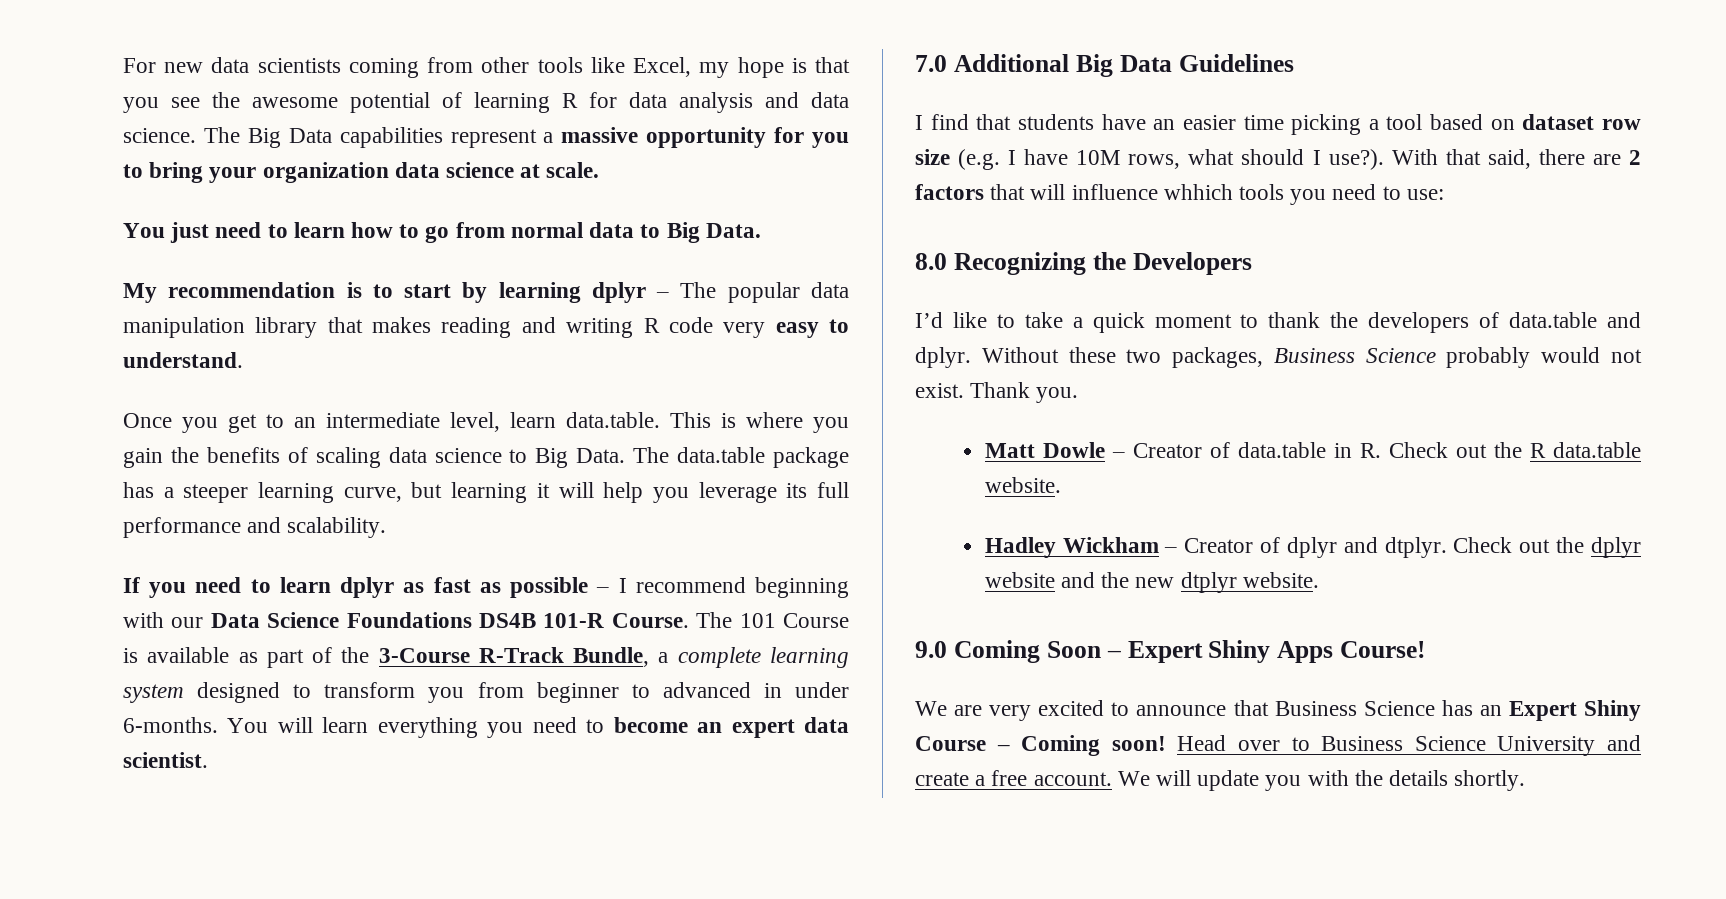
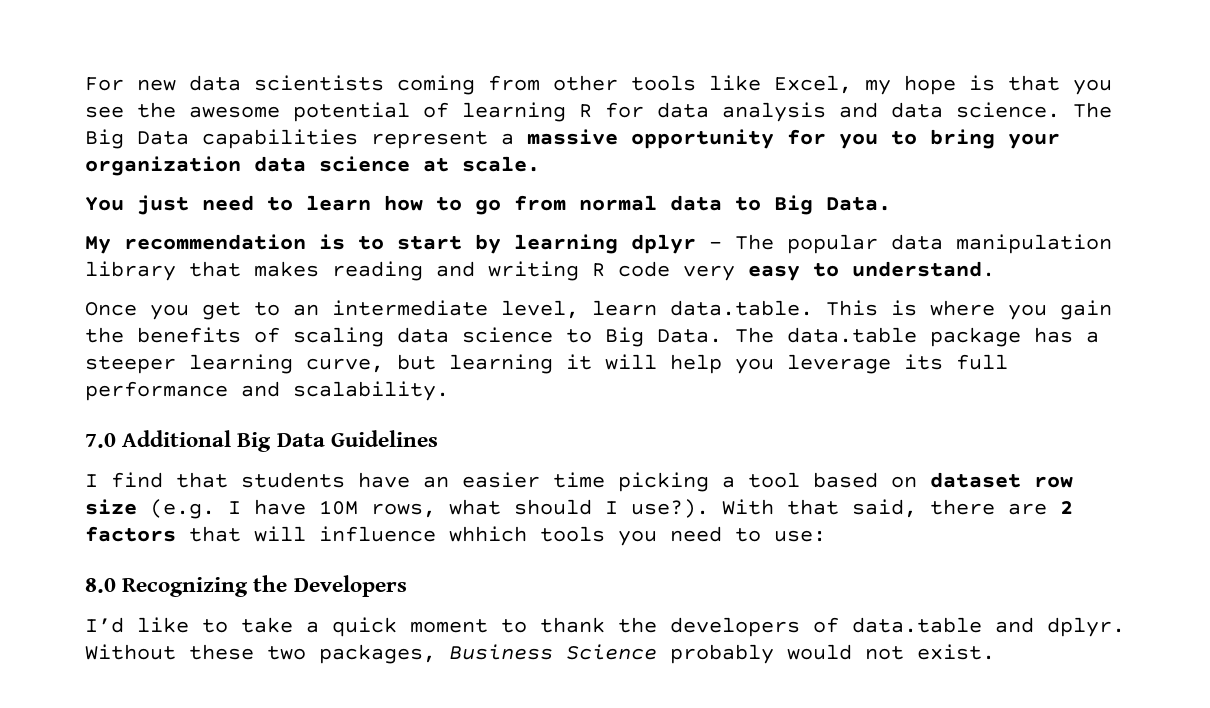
[123,577,849,598] [123,612,849,628] [123,647,849,668] [123,682,850,703] [123,717,849,738] [123,752,208,768] // If you need to learn dplyr as fast as possible – I recommend beginning with our Data Science Foundations DS4B 101-R Course. The 101 Course is available as part of the 3-Course R-Track Bundle, a complete learning system designed to transform you from beginner to advanced in under 6-months. You will learn everything you need to become an expert data scientist. -> (449, 391) none
[970,382,1079,403] [984,442,1641,458] [984,477,1061,493] [984,537,1641,558] [984,572,1319,593] [915,640,1426,663] [915,700,1641,721] [915,735,1641,756] [915,770,1526,791] Thank you. // Matt Dowle – Creator of data.table in R. Check out the R data.table website. // Hadley Wickham – Creator of dplyr and dtplyr. Check out the dplyr website and the new dtplyr website. // 9.0 Coming Soon – Expert Shiny Apps Course! // We are very excited to announce that Business Science has an Expert Shiny Course – Coming soon! Head over to Business Science University and create a free account. We will update you with the details shortly. -> (995, 652) none

